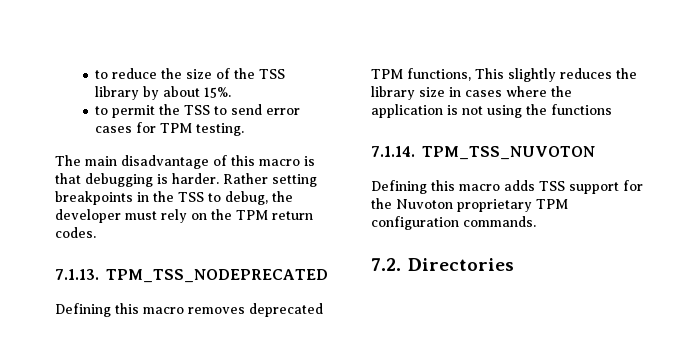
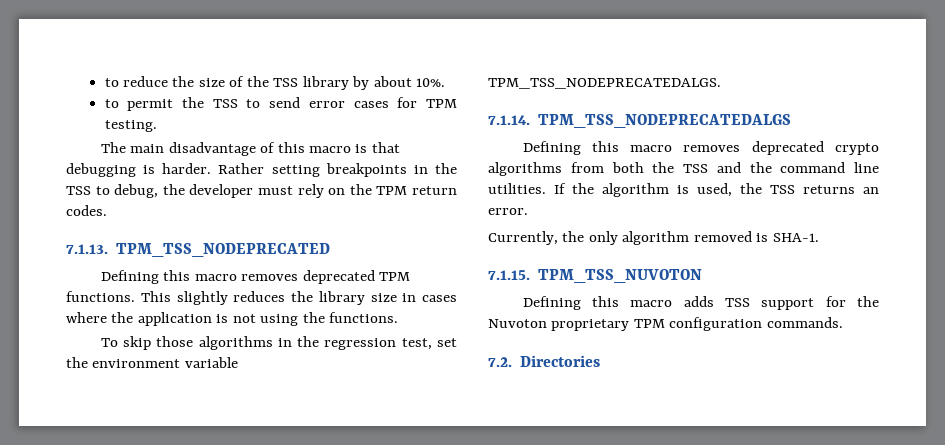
[204,87,232,98] 15%. -> [416,78,446,87] 10%.
[407,68,471,81] functions, -> [66,291,135,302] functions.
[551,104,612,115] [371,146,415,157] functions // 7.1.14. -> [329,312,399,323] [100,336,457,350] [66,357,238,368] [488,78,721,89] [488,114,792,128] [522,141,879,155] [488,162,879,176] [488,183,879,197] [488,208,528,215] [488,231,819,245] [488,270,530,280] functions. // To skip those algorithms in the regression test, set the environment variable TPM_TSS_NODEPRECATEDALGS. // 7.1.14. TPM_TSS_NODEPRECATEDALGS // Defining this macro removes deprecated crypto algorithms from both the TSS and the command line utilities. If the algorithm is used, the TSS returns an error. // Currently, the only algorithm removed is SHA-1. // 7.1.15.

